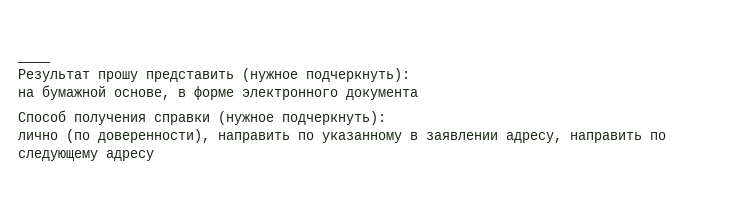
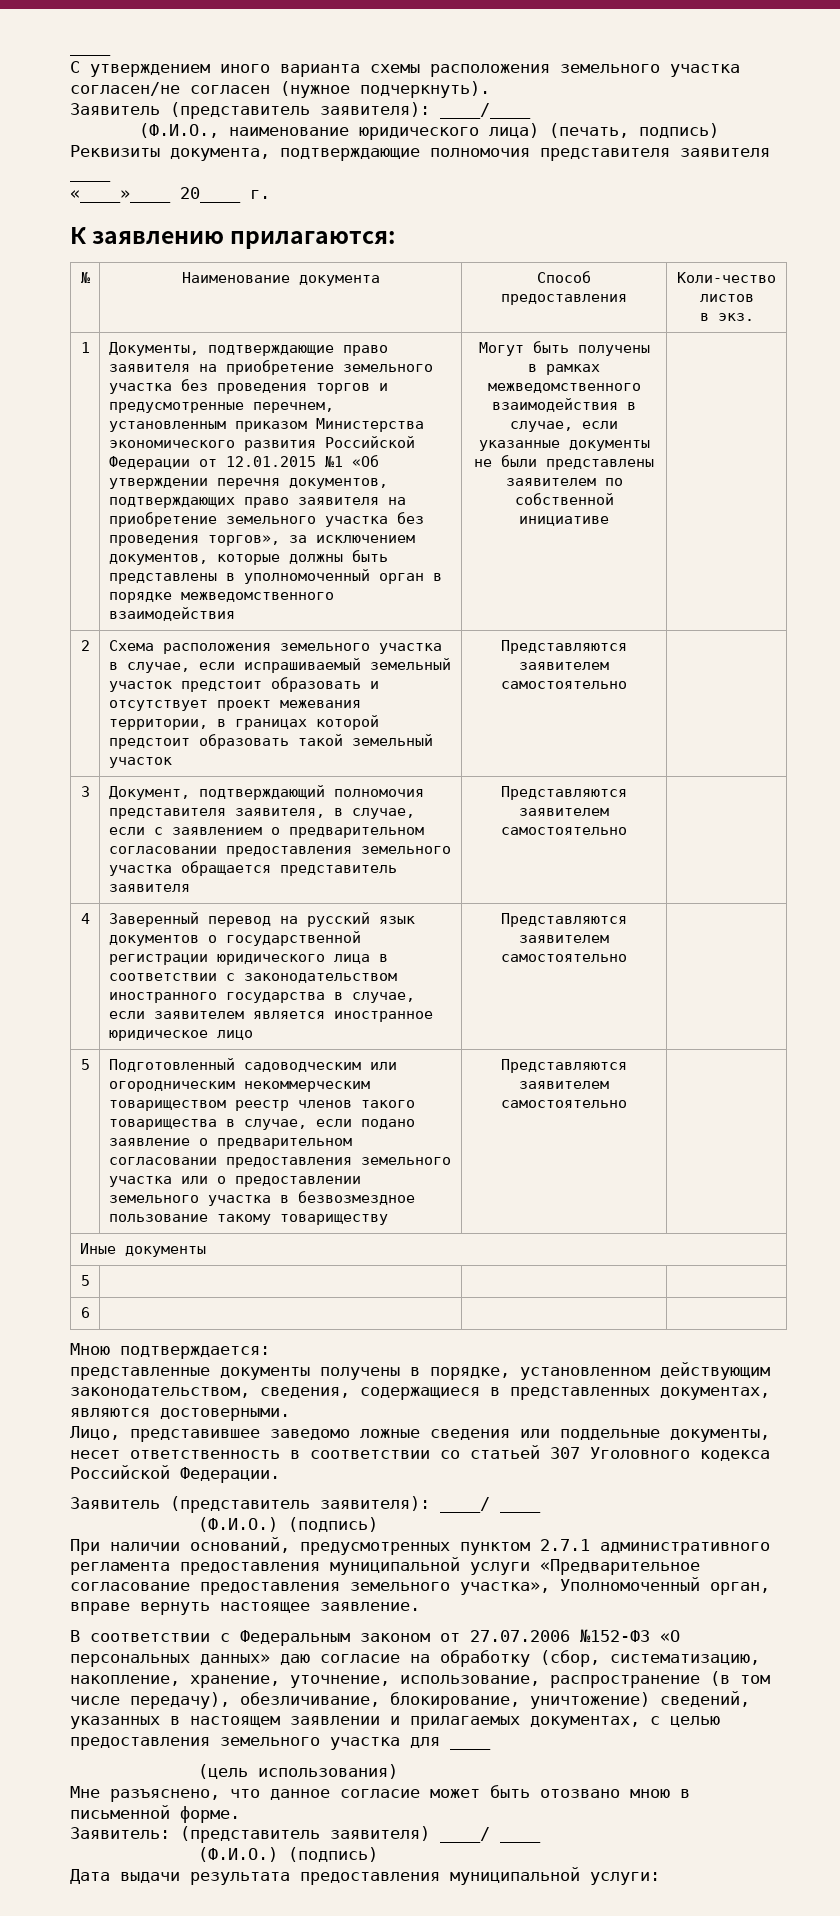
[17,61,51,63] [18,68,410,82] [18,85,418,100] [18,110,386,125] [18,129,666,143] [18,150,154,161] ____ // Результат прошу представить (нужное подчеркнуть): // на бумажной основе, в форме электронного документа // Способ получения справки (нужное подчеркнуть): // лично (по доверенности), направить по указанному в заявлении адресу, направить по следующему адресу -> [70,52,111,56] [70,61,740,77] [70,81,490,98] [70,102,531,119] [138,123,719,140] [70,145,770,161] [70,178,111,182] [70,187,270,203] [70,227,396,249] [80,272,90,283] [181,272,380,286] [537,271,591,283] [501,294,627,305] [677,272,776,283] [699,294,754,302] [699,313,754,321] [80,342,90,353] [108,342,388,356] [108,360,433,375] [108,379,388,394] [108,402,334,413] [108,418,424,432] [108,436,415,451] [108,455,379,470] [108,478,388,489] [108,497,406,508] [108,512,424,527] [108,535,415,546] [108,550,388,565] [108,569,442,584] [108,592,334,603] [108,607,235,621] [478,341,650,356] [528,364,600,375] [487,383,641,393] [492,398,636,412] [510,421,618,432] [478,440,650,451] [474,455,654,470] [505,478,623,486] [514,493,614,505] [519,516,609,526] [80,640,90,651] [108,640,442,654] [108,658,451,673] [108,677,379,692] [108,700,361,711] [108,715,379,730] [108,734,433,749] [108,757,172,768] [501,640,627,654] [519,662,609,670] [501,681,627,689] [80,786,90,797] [108,785,424,800] [108,808,415,819] [108,827,424,838] [108,846,451,857] [108,861,397,876] [108,884,190,892] [501,786,627,800] [519,808,609,816] [501,827,627,835] [80,913,90,924] [108,912,415,927] [108,931,361,946] [108,954,388,965] [108,973,397,983] [108,992,415,1003] [108,1011,433,1022] [108,1030,253,1041] [501,913,627,927] [519,935,609,943] [501,954,627,962] [80,1059,90,1070] [108,1058,397,1072] [108,1081,370,1092] [108,1100,415,1111] [108,1119,415,1130] [108,1138,352,1149] [108,1157,451,1168] [108,1176,361,1187] [108,1191,415,1206] [108,1214,388,1225] [501,1059,627,1073] [519,1081,609,1089] [501,1100,627,1108] [79,1243,206,1257] [80,1275,90,1286] [80,1307,90,1318] [70,1343,270,1359] [70,1362,770,1380] [70,1387,770,1400] [70,1408,290,1421] [70,1426,770,1442] [70,1445,770,1461] [70,1465,280,1483] [70,1496,541,1513] [198,1517,379,1532] [70,1537,770,1555] [70,1557,700,1575] [70,1577,770,1595] [70,1602,420,1615] [70,1629,680,1646] [70,1650,760,1667] [70,1671,770,1688] [70,1691,750,1709] [70,1716,720,1729] [70,1737,491,1750] [198,1764,399,1779] [70,1785,690,1802] [70,1805,240,1823] [70,1826,541,1843] [198,1847,379,1862] [70,1867,660,1885] ____ // С утверждением иного варианта схемы расположения земельного участка согласен/не согласен (нужное подчеркнуть). // Заявитель (представитель заявителя): ____/____ // (Ф.И.О., наименование юридического лица) (печать, подпись) // Реквизиты документа, подтверждающие полномочия представителя заявителя ____ // «____»____ 20____ г. // К заявлению прилагаются: // № | Наименование документа | Способ предоставления | Коли-чество листов // в экз. // 1 | Документы, подтверждающие право заявителя на приобретение земельного участка без проведения торгов и предусмотренные перечнем, установленным приказом Министерства экономического развития Российской Федерации от 12.01.2015 №1 «Об утверждении перечня документов, подтверждающих право заявителя на приобретение земельного участка без проведения торгов», за исключением документов, которые должны быть представлены в уполномоченный орган в порядке межведомственного взаимодействия | Могут быть получены в рамках межведомственного взаимодействия в случае, если указанные документы не были представлены заявителем по собственной инициативе | // 2 | Схема расположения земельного участка в случае, если испрашиваемый земельный участок предстоит образовать и отсутствует проект межевания территории, в границах которой предстоит образовать такой земельный участок | Представляются заявителем самостоятельно | // 3 | Документ, подтверждающий полномочия представителя заявителя, в случае, если с заявлением о предварительном согласовании предоставления земельного участка обращается представитель заявителя | Представляются заявителем самостоятельно | // 4 | Заверенный перевод на русский язык документов о государственной регистрации юридического лица в соответствии с законодательством иностранного государства в случае, если заявителем является иностранное юридическое лицо | Представляются заявителем самостоятельно | // 5 | Подготовленный садоводческим или огородническим некоммерческим товариществом реестр членов такого товарищества в случае, если подано заявление о предварительном согласовании предоставления земельного участка или о предоставлении земельного участка в безвозмездное пользование такому товариществу | Представляются заявителем самостоятельно | // Иные документы // 5 | | | // 6 | | | // Мною подтверждается: // представленные документы получены в порядке, установленном действующим законодательством, сведения, содержащиеся в представленных документах, являются достоверными. // Лицо, представившее заведомо ложные сведения или поддельные документы, несет ответственность в соответствии со статьей 307 Уголовного кодекса Российской Федерации. // Заявитель (представитель заявителя): ____/ ____ // (Ф.И.О.) (подпись) // При наличии оснований, предусмотренных пунктом 2.7.1 административного регламента предоставления муниципальной услуги «Предварительное согласование предоставления земельного участка», Уполномоченный орган, вправе вернуть настоящее заявление. // В соответствии с Федеральным законом от 27.07.2006 №152-ФЗ «О персональных данных» даю согласие на обработку (сбор, систематизацию, накопление, хранение, уточнение, использование, распространение (в том числе передачу), обезличивание, блокирование, уничтожение) сведений, указанных в настоящем заявлении и прилагаемых документах, с целью предоставления земельного участка для ____ // (цель использования) // Мне разъяснено, что данное согласие может быть отозвано мною в письменной форме. // Заявитель: (представитель заявителя) ____/ ____ // (Ф.И.О.) (подпись) // Дата выдачи результата предоставления муниципальной услуги:

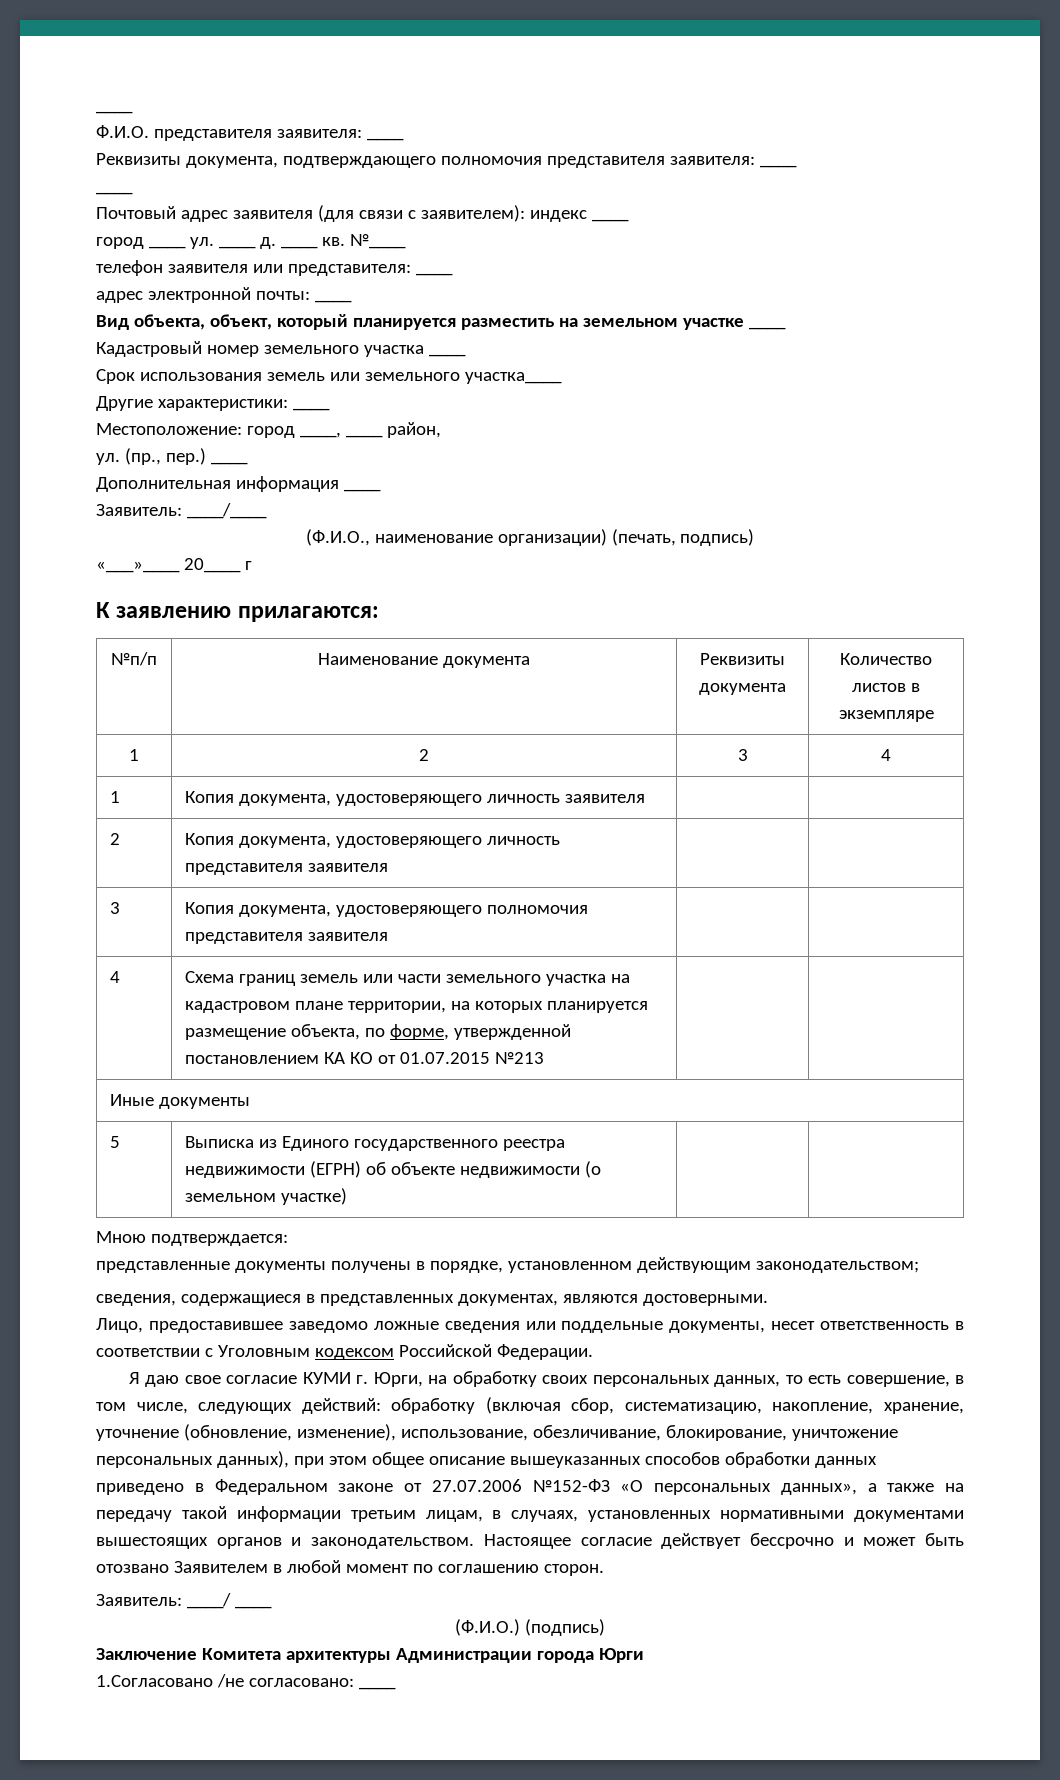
[70,52,111,56] [70,61,740,77] [70,81,490,98] [70,102,430,119] ____ // С утверждением иного варианта схемы расположения земельного участка согласен/не согласен (нужное подчеркнуть). // Заявитель (представитель заявителя): -> [96,111,133,114] [96,125,362,141] [366,138,404,141] [96,153,755,168] [759,165,797,168] [96,192,133,195] [96,205,629,222] [96,237,318,249] [321,234,406,249] [96,260,453,276] [96,287,310,303] [314,300,352,303] [96,314,786,330] [96,341,466,357] [96,369,562,384] [96,396,330,411] [96,422,441,438] [96,448,248,465] [96,476,381,492] [96,504,182,516] ____ // Ф.И.О. представителя заявителя: ____ // Реквизиты документа, подтверждающего полномочия представителя заявителя: ____ // ____ // Почтовый адрес заявителя (для связи с заявителем): индекс ____ // город ____ ул. ____ д. ____ кв. №____ // телефон заявителя или представителя: ____ // адрес электронной почты: ____ // Вид объекта, объект, который планируется разместить на земельном участке ____ // Кадастровый номер земельного участка ____ // Срок использования земель или земельного участка____ // Другие характеристики: ____ // Местоположение: город ____, ____ район, // ул. (пр., пер.) ____ // Дополнительная информация ____ // Заявитель:
[358,123,539,140] юридического лица) -> [497,529,607,546] организации)
[70,145,770,161] [70,178,111,182] [70,187,270,203] Реквизиты документа, подтверждающие полномочия представителя заявителя ____ // «____»____ 20____ г. -> [96,558,252,573] «___»____ 20____ г
[80,272,90,283] № -> [111,652,157,666] №п/п
[537,271,591,283] [501,294,627,305] [677,272,776,283] Способ предоставления | Коли-чество -> [700,653,785,665] [699,683,786,695] [840,653,932,665] Реквизиты документа | Количество
[699,313,754,321] [80,342,90,353] [108,342,388,356] [108,360,433,375] [108,379,388,394] [108,402,334,413] [108,418,424,432] [108,436,415,451] [108,455,379,470] [108,478,388,489] [108,497,406,508] [108,512,424,527] [108,535,415,546] [108,550,388,565] [108,569,442,584] [108,592,334,603] [108,607,235,621] [478,341,650,356] [528,364,600,375] [487,383,641,393] [492,398,636,412] [510,421,618,432] [478,440,650,451] [474,455,654,470] [505,478,623,486] [514,493,614,505] [519,516,609,526] [80,640,90,651] [108,640,442,654] [108,658,451,673] [108,677,379,692] [108,700,361,711] [108,715,379,730] [108,734,433,749] [108,757,172,768] [501,640,627,654] [519,662,609,670] [501,681,627,689] [80,786,90,797] [108,785,424,800] [108,808,415,819] [108,827,424,838] [108,846,451,857] [108,861,397,876] [108,884,190,892] [501,786,627,800] [519,808,609,816] [501,827,627,835] [80,913,90,924] [108,912,415,927] [108,931,361,946] [108,954,388,965] [108,973,397,983] [108,992,415,1003] [108,1011,433,1022] [108,1030,253,1041] [501,913,627,927] [519,935,609,943] [501,954,627,962] [80,1059,90,1070] [108,1058,397,1072] [108,1081,370,1092] [108,1100,415,1111] [108,1119,415,1130] [108,1138,352,1149] [108,1157,451,1168] [108,1176,361,1187] [108,1191,415,1206] [108,1214,388,1225] [501,1059,627,1073] [519,1081,609,1089] [501,1100,627,1108] [79,1243,206,1257] [80,1275,90,1286] [80,1307,90,1318] // в экз. // 1 | Документы, подтверждающие право заявителя на приобретение земельного участка без проведения торгов и предусмотренные перечнем, установленным приказом Министерства экономического развития Российской Федерации от 12.01.2015 №1 «Об утверждении перечня документов, подтверждающих право заявителя на приобретение земельного участка без проведения торгов», за исключением документов, которые должны быть представлены в уполномоченный орган в порядке межведомственного взаимодействия | Могут быть получены в рамках межведомственного взаимодействия в случае, если указанные документы не были представлены заявителем по собственной инициативе | // 2 | Схема расположения земельного участка в случае, если испрашиваемый земельный участок предстоит образовать и отсутствует проект межевания территории, в границах которой предстоит образовать такой земельный участок | Представляются заявителем самостоятельно | // 3 | Документ, подтверждающий полномочия представителя заявителя, в случае, если с заявлением о предварительном согласовании предоставления земельного участка обращается представитель заявителя | Представляются заявителем самостоятельно | // 4 | Заверенный перевод на русский язык документов о государственной регистрации юридического лица в соответствии с законодательством иностранного государства в случае, если заявителем является иностранное юридическое лицо | Представляются заявителем самостоятельно | // 5 | Подготовленный садоводческим или огородническим некоммерческим товариществом реестр членов такого товарищества в случае, если подано заявление о предварительном согласовании предоставления земельного участка или о предоставлении земельного участка в безвозмездное пользование такому товариществу | Представляются заявителем самостоятельно | // Иные документы // 5 | | | // 6 | -> [910,683,920,692] [838,710,934,722] [129,749,139,761] [419,749,429,761] [737,749,748,761] [881,749,891,761] [110,791,121,803] [185,791,646,806] [110,833,121,845] [185,833,561,848] [185,863,389,875] [110,902,121,914] [185,902,589,917] [185,932,389,944] [110,971,121,983] [185,971,631,986] [185,1001,649,1013] [185,1024,572,1040] [185,1052,545,1064] [110,1094,251,1109] [110,1136,121,1148] [185,1136,566,1151] [185,1161,602,1178] [185,1188,348,1205] в экземпляре // 1 | 2 | 3 | 4 // 1 | Копия документа, удостоверяющего личность заявителя | | // 2 | Копия документа, удостоверяющего личность представителя заявителя | | // 3 | Копия документа, удостоверяющего полномочия представителя заявителя | | // 4 | Схема границ земель или части земельного участка на кадастровом плане территории, на которых планируется размещение объекта, по форме, утвержденной постановлением КА КО от 01.07.2015 №213 | | // Иные документы // 5 | Выписка из Единого государственного реестра недвижимости (ЕГРН) об объекте недвижимости (о земельном участке)
[70,1387,250,1398] законодательством, -> [755,1261,919,1273] законодательством; //
[130,1429,260,1442] представившее -> [148,1321,283,1333] предоставившее
[440,1445,770,1461] [70,1465,280,1483] [70,1496,541,1513] [198,1517,379,1532] [70,1537,770,1555] [70,1557,700,1575] [70,1577,770,1595] [70,1602,420,1615] [70,1629,680,1646] [70,1650,760,1667] [70,1671,770,1688] [70,1691,750,1709] [70,1716,720,1729] [70,1737,491,1750] [198,1764,399,1779] [70,1785,690,1802] [70,1805,240,1823] [70,1826,541,1843] [198,1847,379,1862] [70,1867,660,1885] со статьей 307 Уголовного кодекса Российской Федерации. // Заявитель (представитель заявителя): ____/ ____ // (Ф.И.О.) (подпись) // При наличии оснований, предусмотренных пунктом 2.7.1 административного регламента предоставления муниципальной услуги «Предварительное согласование предоставления земельного участка», Уполномоченный орган, вправе вернуть настоящее заявление. // В соответствии с Федеральным законом от 27.07.2006 №152-ФЗ «О персональных данных» даю согласие на обработку (сбор, систематизацию, накопление, хранение, уточнение, использование, распространение (в том числе передачу), обезличивание, блокирование, уничтожение) сведений, указанных в настоящем заявлении и прилагаемых документах, с целью предоставления земельного участка для ____ // (цель использования) // Мне разъяснено, что данное согласие может быть отозвано мною в письменной форме. // Заявитель: (представитель заявителя) ____/ ____ // (Ф.И.О.) (подпись) // Дата выдачи результата предоставления муниципальной услуги: -> [204,1344,593,1360] [128,1371,964,1387] [96,1397,964,1414] [96,1424,898,1441] [96,1451,877,1468] [96,1479,964,1495] [96,1506,965,1522] [96,1533,965,1549] [96,1560,604,1576] [96,1593,272,1609] [455,1619,605,1636] [96,1648,644,1663] [96,1674,354,1688] [358,1687,396,1690] с Уголовным кодексом Российской Федерации. // Я даю свое согласие КУМИ г. Юрги, на обработку своих персональных данных, то есть совершение, в том числе, следующих действий: обработку (включая сбор, систематизацию, накопление, хранение, уточнение (обновление, изменение), использование, обезличивание, блокирование, уничтожение персональных данных), при этом общее описание вышеуказанных способов обработки данных приведено в Федеральном законе от 27.07.2006 №152-ФЗ «О персональных данных», а также на передачу такой информации третьим лицам, в случаях, установленных нормативными документами вышестоящих органов и законодательством. Настоящее согласие действует бессрочно и может быть отозвано Заявителем в любой момент по соглашению сторон. // Заявитель: ____/ ____ // (Ф.И.О.) (подпись) // Заключение Комитета архитектуры Администрации города Юрги // 1.Согласовано /не согласовано: ____

